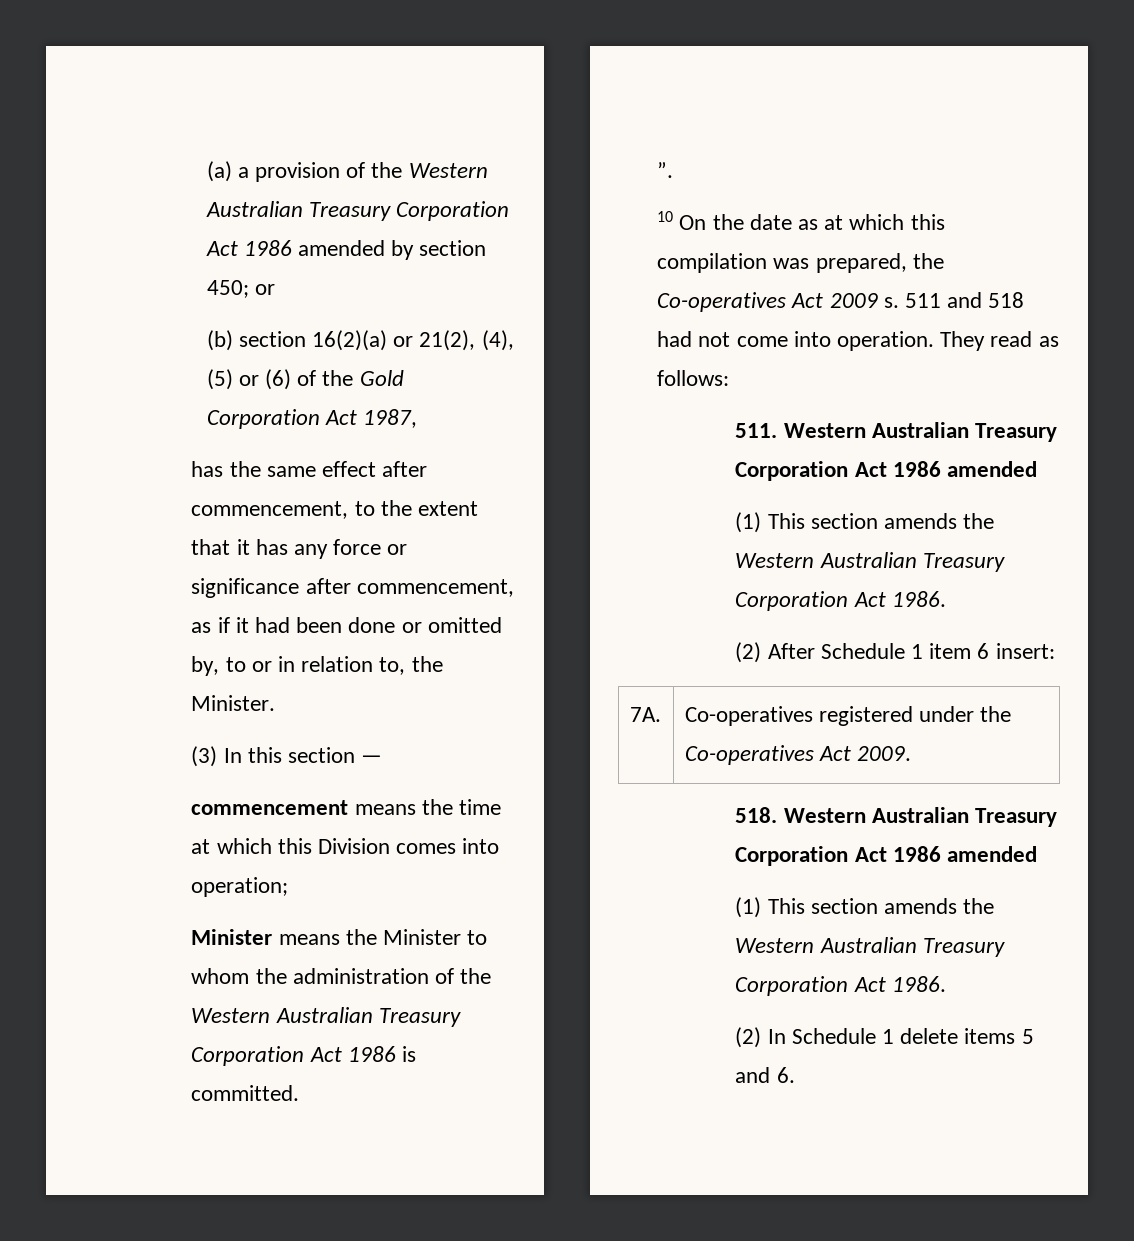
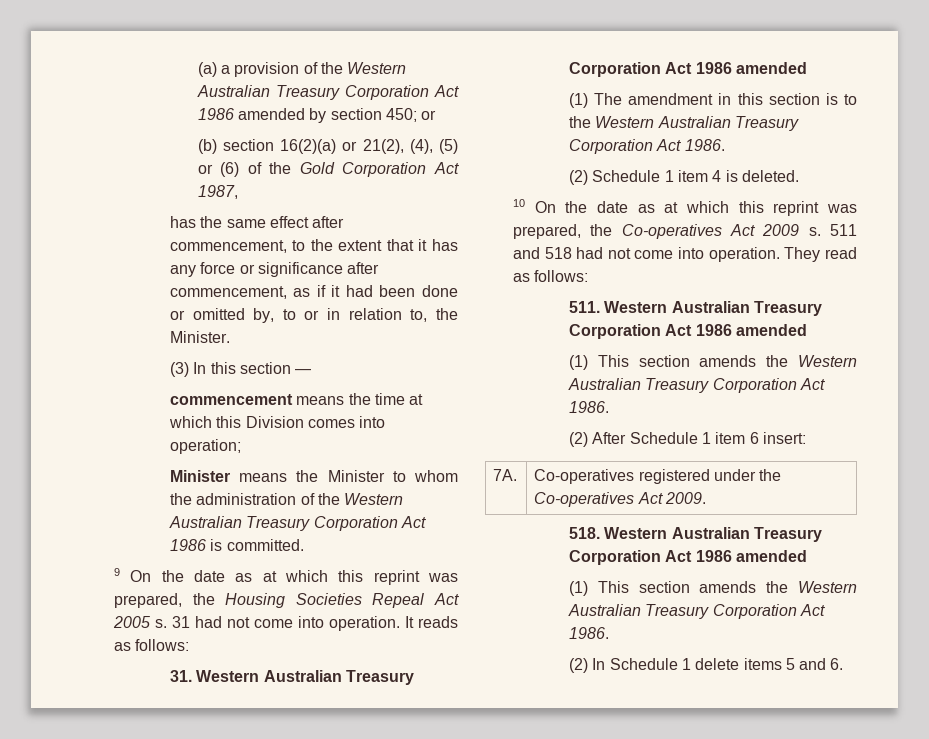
[657,162,674,178] ”. -> [113,568,458,585] [113,593,459,608] [112,616,459,631] [113,639,190,651] [169,670,414,685] [568,62,807,77] [568,93,857,108] [568,116,799,131] [568,139,725,154] [568,170,799,185] 9 On the date as at which this reprint was prepared, the Housing Societies Repeal Act 2005 s. 31 had not come into operation. It reads as follows: // 31. Western Australian Treasury Corporation Act 1986 amended // (1) The amendment in this section is to the Western Australian Treasury Corporation Act 1986. // (2) Schedule 1 item 4 is deleted.
[657,253,768,273] compilation -> [773,201,820,216] reprint

